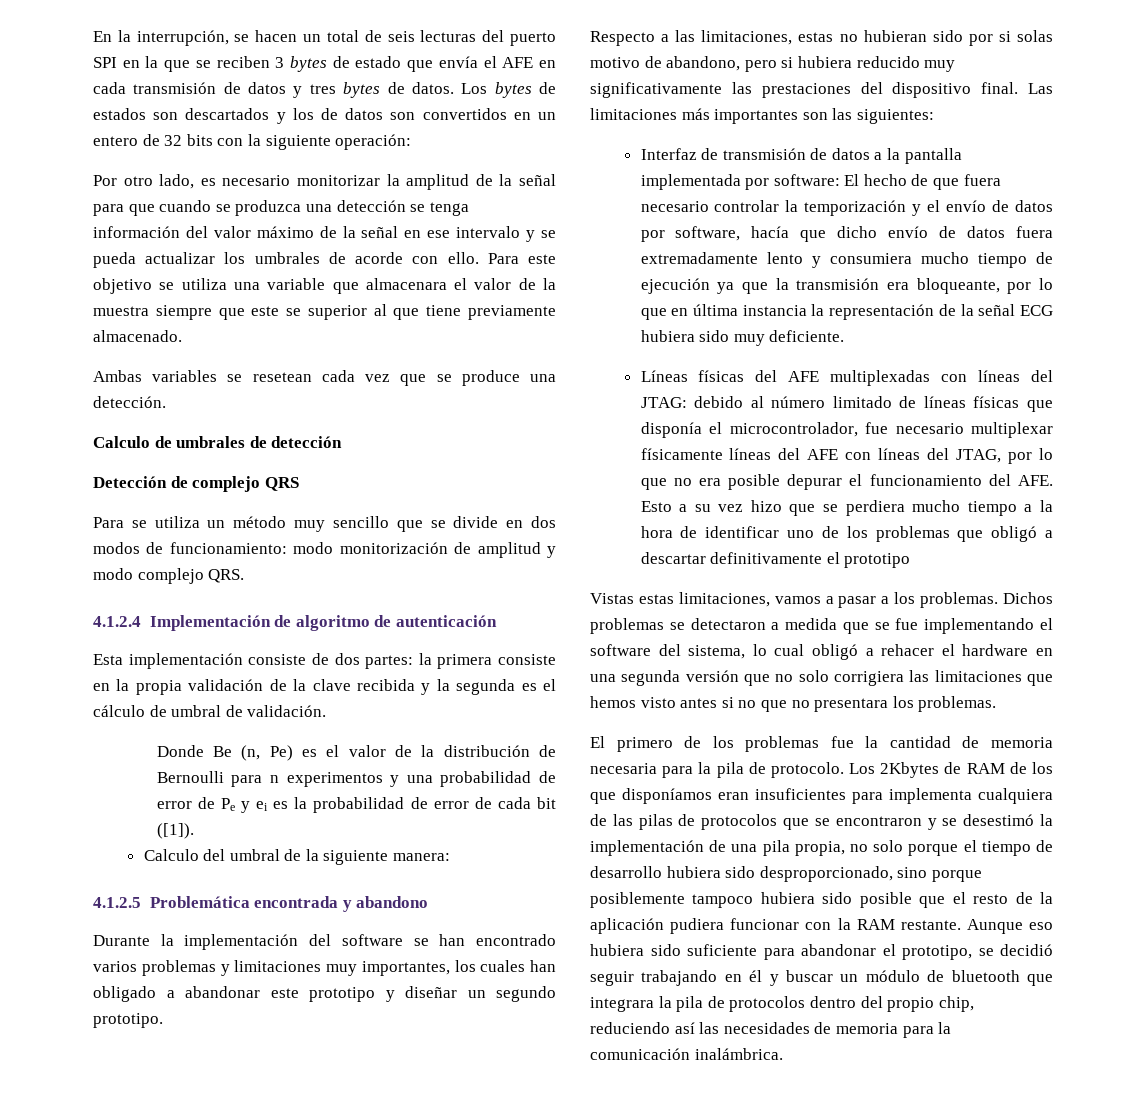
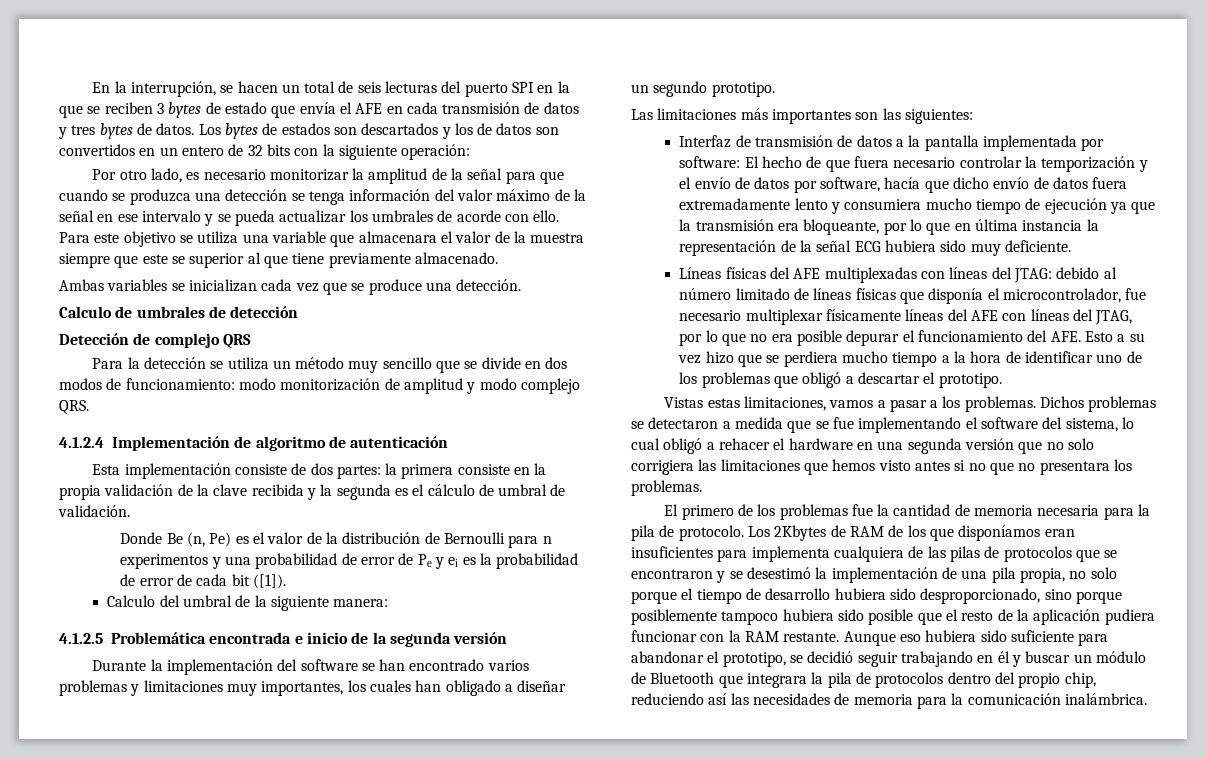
[252,372,312,382] resetean -> [188,279,257,292] inicializan
(124, 522) none -> [127,357,206,369] la detección
[342,896,429,912] y abandono -> [294,632,508,647] e inicio de la segunda versión
[185,986,395,1002] abandonar este prototipo y -> (513, 688) none
[590,30,1053,46] [590,56,956,72] [590,82,1019,98] Respecto a las limitaciones, estas no hubieran sido por si solas motivo de abandono, pero si hubiera reducido muy significativamente las prestaciones del dispositivo final. -> (775, 89) none
[710,552,911,568] definitivamente el prototipo -> [923,372,1002,388] el prototipo.
[951,970,1020,982] bluetooth -> [650,672,715,684] Bluetooth

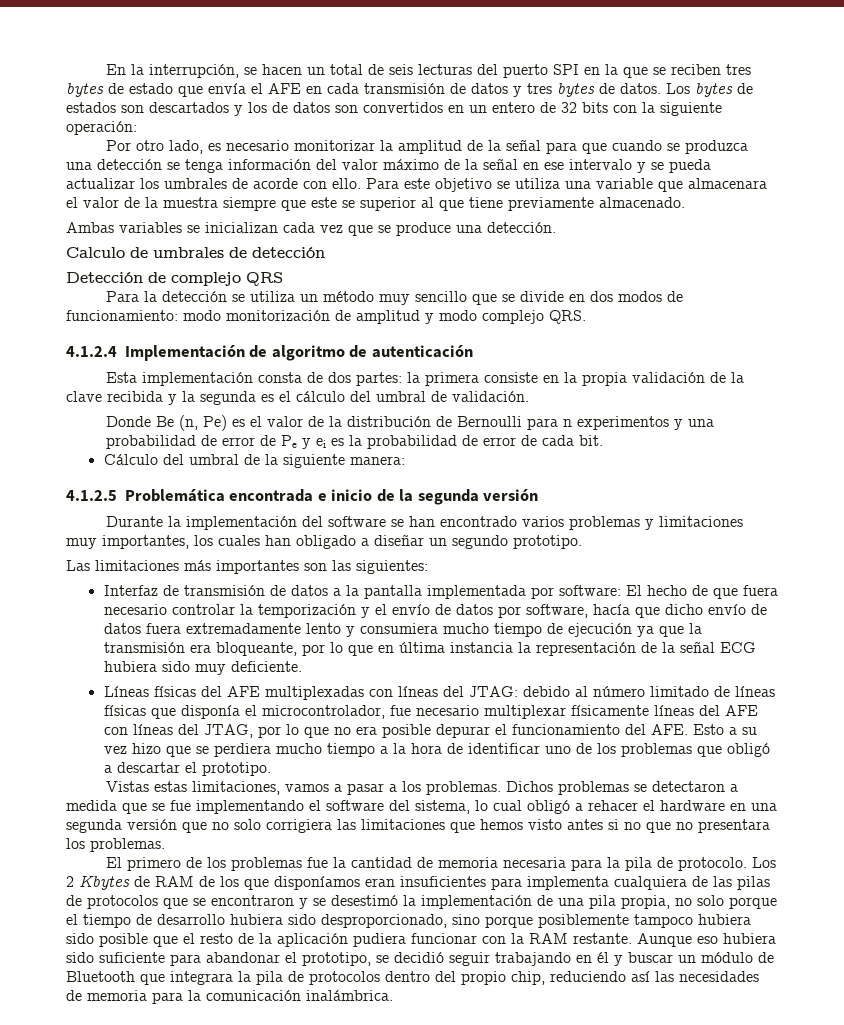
[156,103,164,114] 3 -> [726,64,752,75] tres
[234,464,287,475] consiste -> [258,372,303,383] consta
[478,484,494,496] de -> [350,391,371,402] del
[231,574,287,589] [107,595,156,607] bit ([1]). // Calculo -> [579,435,604,446] [103,454,158,465] bit. // Cálculo
[774,525,827,541] 2Kbytes -> [66,875,130,890] 2 Kbytes

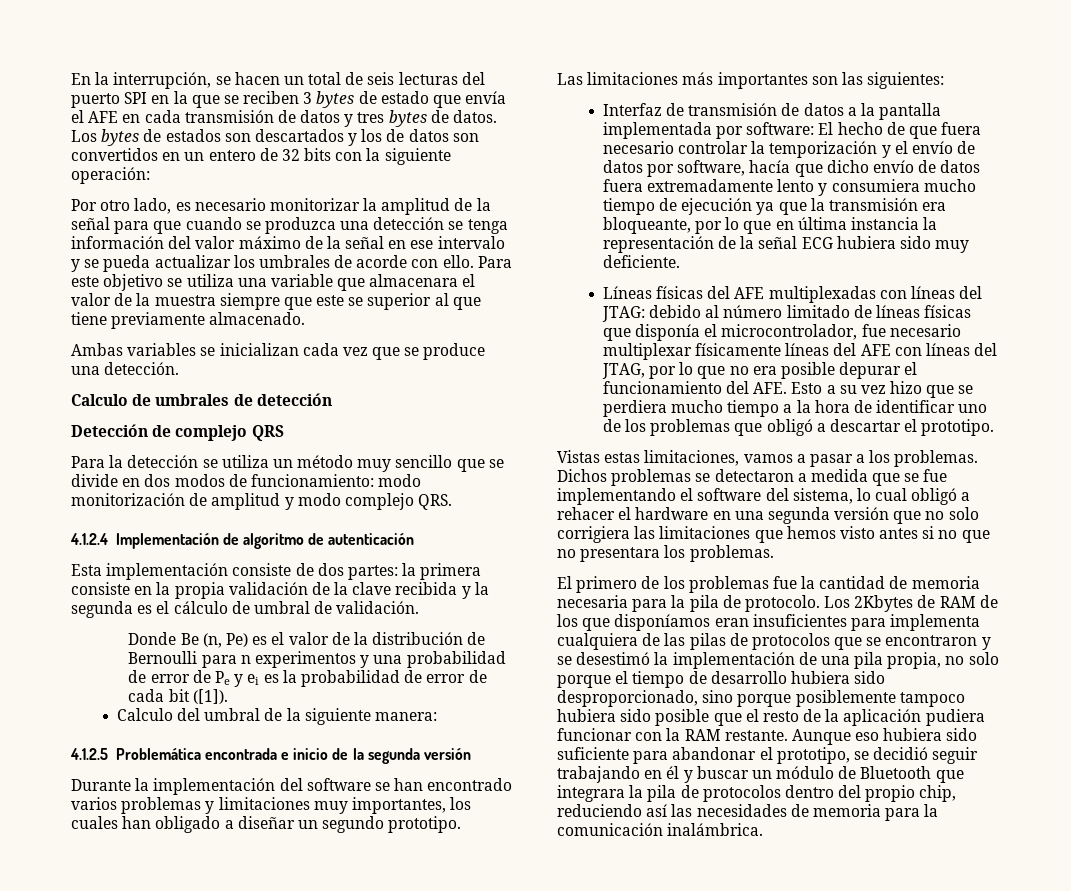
[726,64,752,75] tres -> [303,92,313,104] 3
[258,372,303,383] consta -> [232,563,292,576] consiste
[350,391,371,402] del -> [231,601,250,614] de
[579,435,604,446] [103,454,158,465] bit. // Cálculo -> [168,689,228,704] [116,708,173,721] bit ([1]). // Calculo
[66,875,130,890] 2 Kbytes -> [854,595,914,612] 2Kbytes

